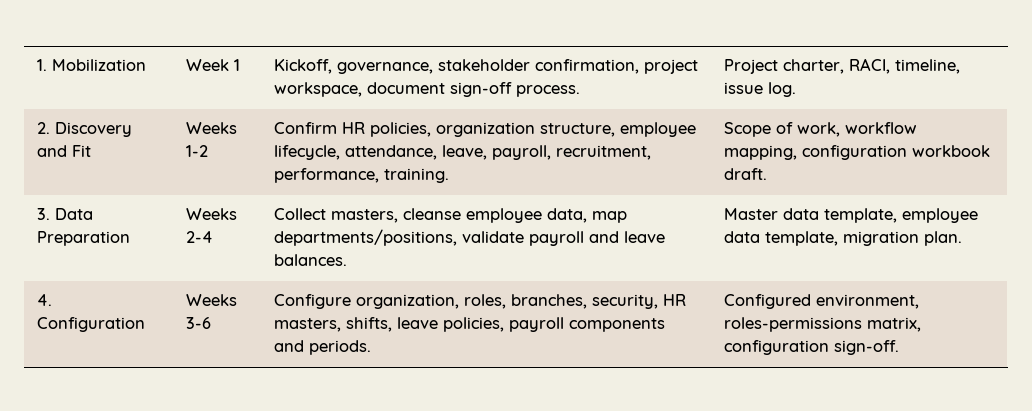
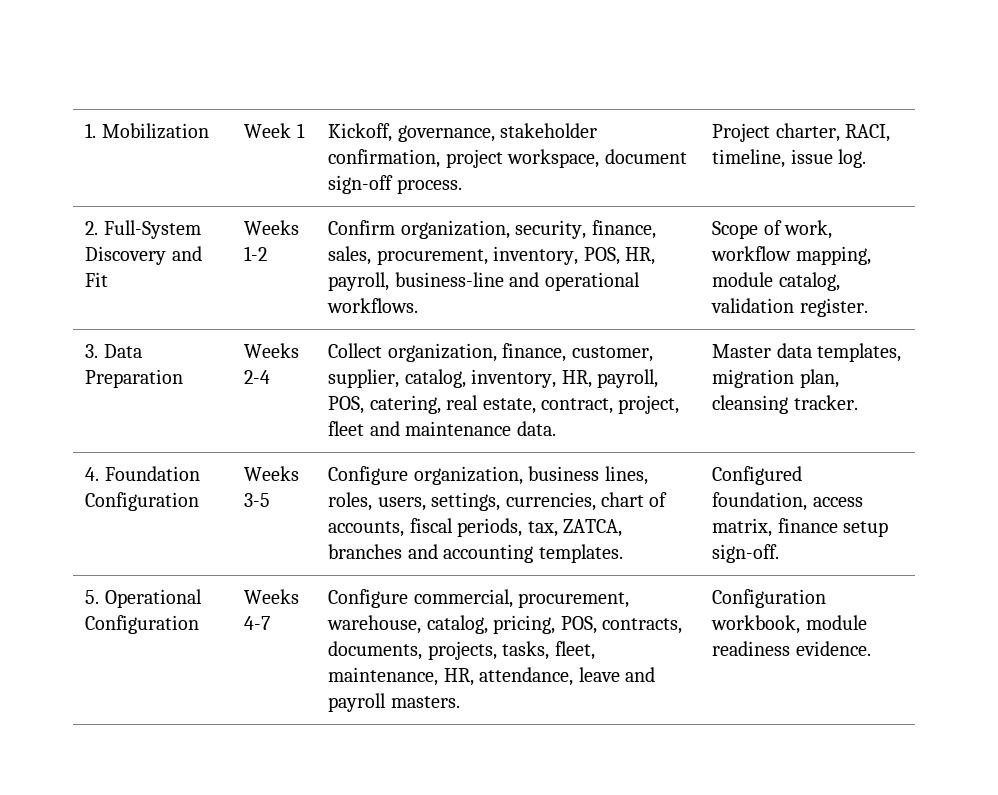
(51, 128) none -> [103,220,201,239] Full-System
[342,122,697,137] [274,145,652,160] [274,168,450,183] HR policies, organization structure, employee lifecycle, attendance, leave, payroll, recruitment, performance, training. -> [400,220,656,239] [328,246,655,265] [328,272,640,291] [327,298,419,313] organization, security, finance, sales, procurement, inventory, POS, HR, payroll, business-line and operational workflows.
[802,145,991,160] [724,168,768,180] configuration workbook draft. -> [712,272,840,291] [711,298,868,317] module catalog, validation register.
[331,208,628,223] [274,229,666,246] [274,254,348,266] [724,208,979,223] [724,231,963,246] masters, cleanse employee data, map departments/positions, validate payroll and leave balances. | Master data template, employee data template, migration plan. -> [387,343,653,362] [328,369,658,388] [328,395,680,414] [328,421,556,436] [712,343,902,362] [712,369,839,388] [712,395,858,414] organization, finance, customer, supplier, catalog, inventory, HR, payroll, POS, catering, real estate, contract, project, fleet and maintenance data. | Master data templates, migration plan, cleansing tracker.
[37,317,146,332] [186,294,238,306] [186,317,212,329] Configuration | Weeks 3-6 -> [104,466,200,481] [85,492,200,511] [244,466,300,481] [244,493,271,507] Foundation Configuration | Weeks 3-5
[464,294,687,309] [274,317,666,332] [274,340,372,355] [724,294,920,309] [724,317,922,332] [724,340,900,355] roles, branches, security, HR masters, shifts, leave policies, payroll components and periods. | Configured environment, roles-permissions matrix, configuration sign-off. -> [528,466,648,485] [328,492,668,511] [328,518,622,537] [328,544,623,563] [712,466,803,485] [712,492,863,511] [712,518,889,537] [712,544,780,563] [85,589,202,608] [85,615,200,634] [244,589,300,604] [244,616,271,630] [328,589,630,608] [327,615,682,634] [328,641,595,660] [328,667,655,686] [328,693,460,712] [712,589,827,608] [711,615,867,634] [712,641,871,656] business lines, roles, users, settings, currencies, chart of accounts, fiscal periods, tax, ZATCA, branches and accounting templates. | Configured foundation, access matrix, finance setup sign-off. // 5. Operational Configuration | Weeks 4-7 | Configure commercial, procurement, warehouse, catalog, pricing, POS, contracts, documents, projects, tasks, fleet, maintenance, HR, attendance, leave and payroll masters. | Configuration workbook, module readiness evidence.

